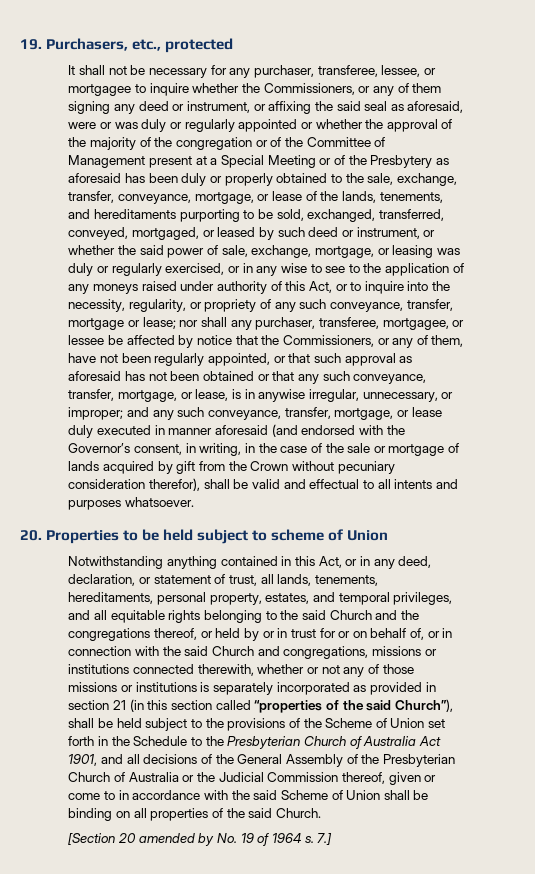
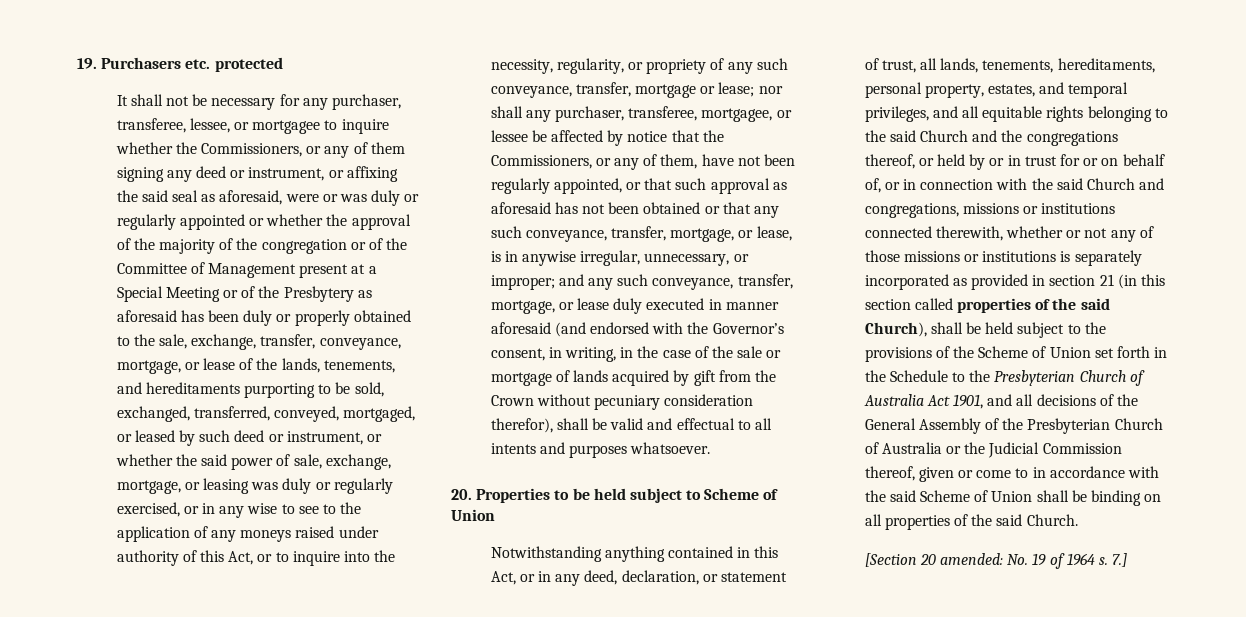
[46,38,162,51] Purchasers, etc., -> [101,57,211,69] Purchasers etc.
[271,529,325,541] scheme -> [704,488,760,500] Scheme
[254,699,453,713] “properties of the said Church”), -> [957,298,1110,313] [864,322,927,337] properties of the said Church),
[138,833,215,846] amended by -> [940,553,1004,565] amended:

